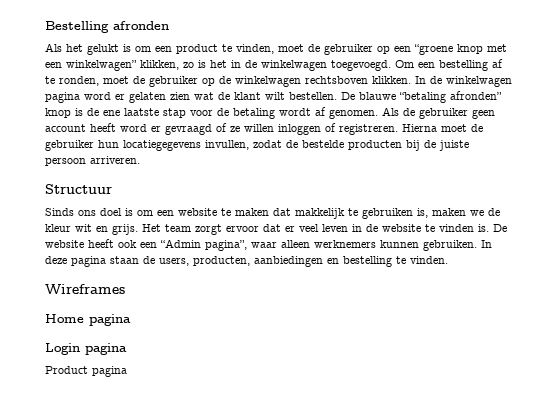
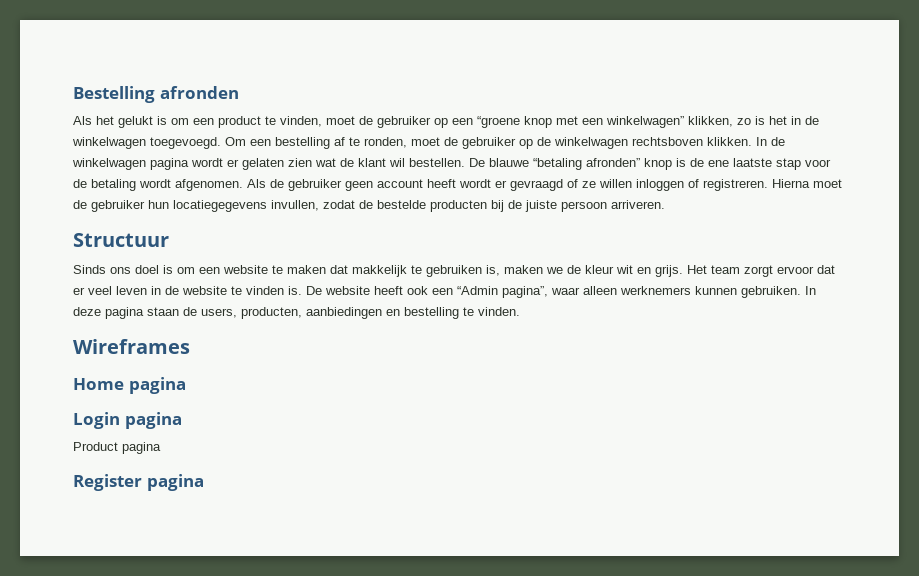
[84,92,111,100] word -> [191,158,223,167] wordt
[265,92,285,100] wilt -> [389,158,405,167] wil
[315,107,378,119] af genomen. -> [175,179,243,191] afgenomen.
[120,124,147,132] word -> [459,179,491,188] wordt
(127, 371) none -> [73,474,204,491] // Register pagina

